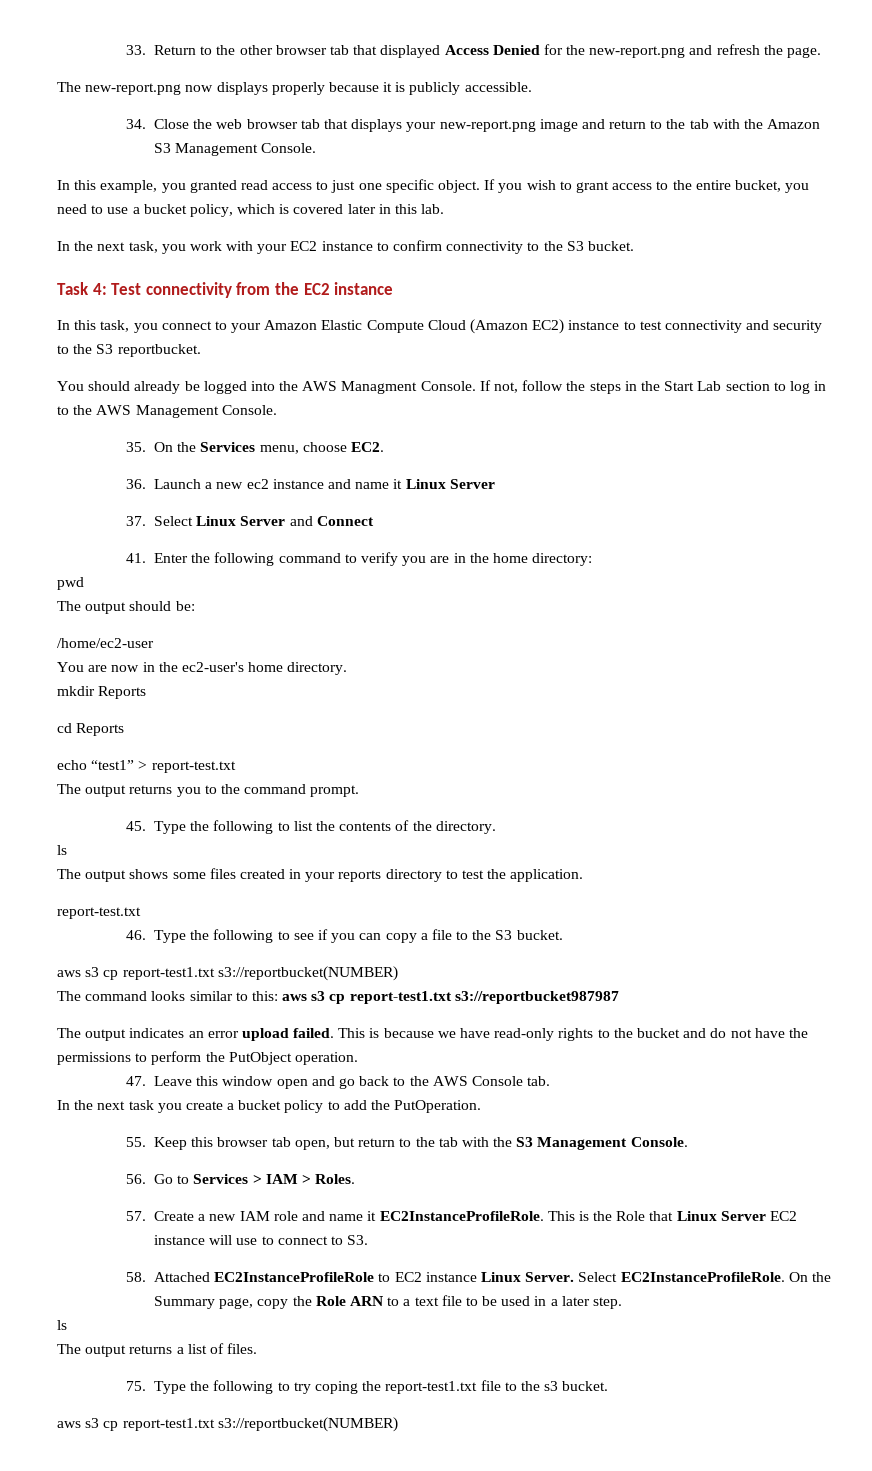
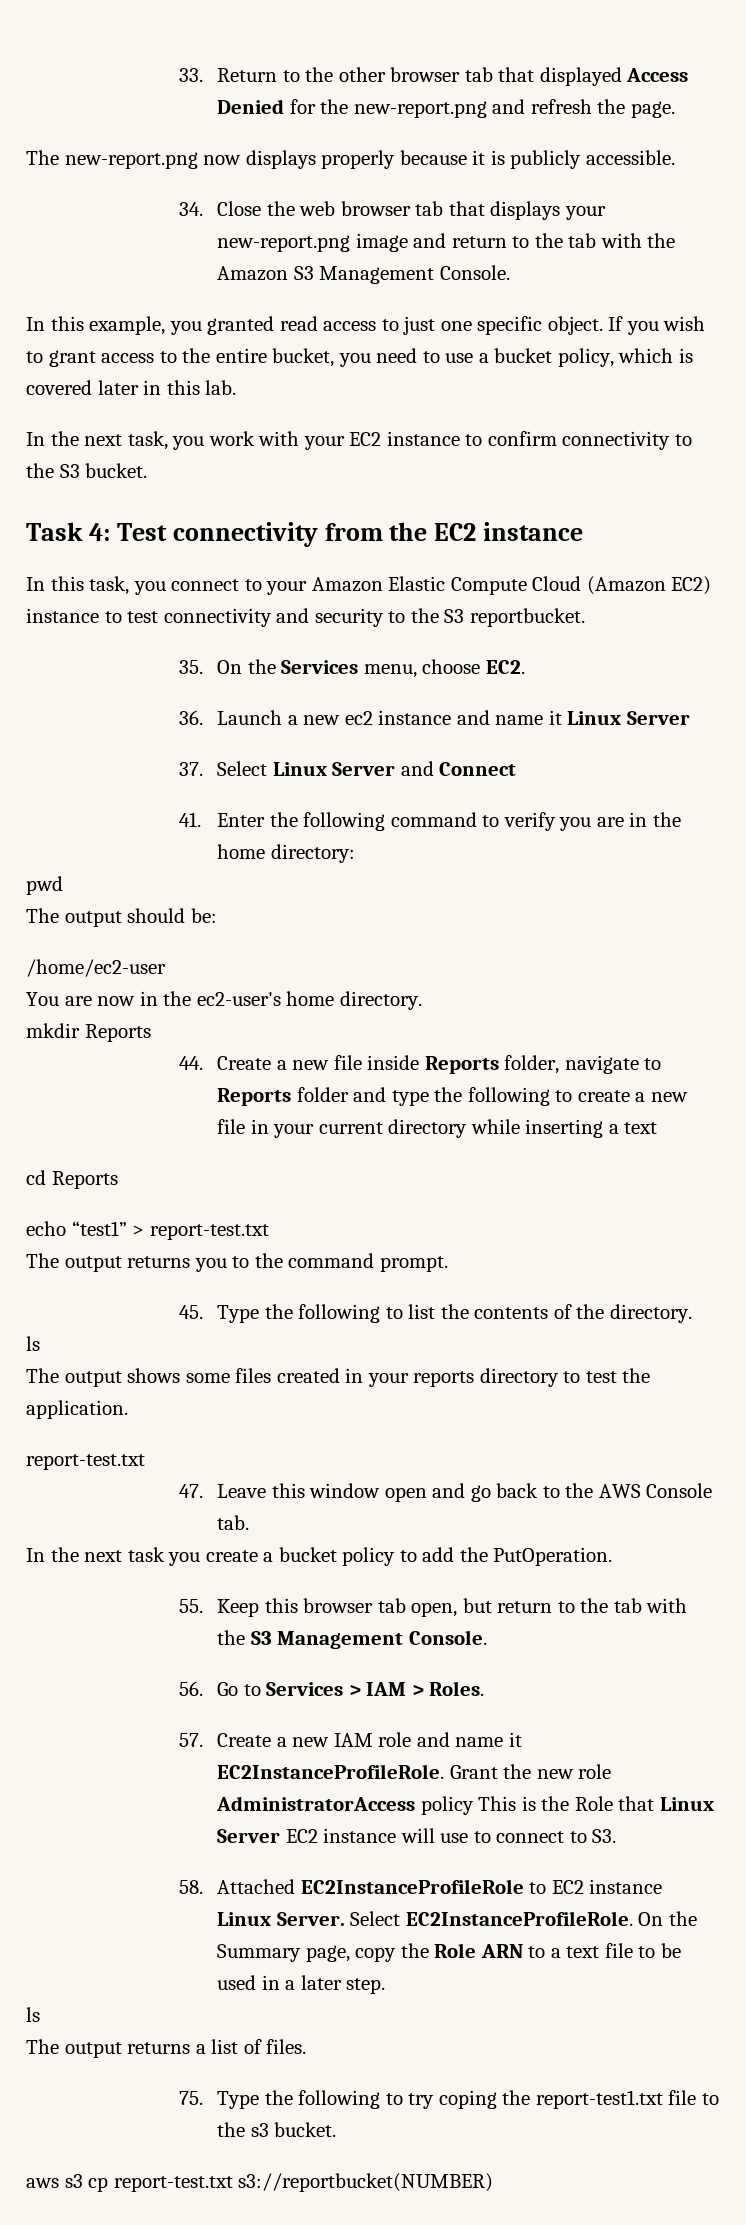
[57,380,827,394] [57,405,277,418] // You should already be logged into the AWS Managment Console. If not, follow the steps in the Start Lab section to log in to the AWS Management Console. -> (585, 617) none
(147, 692) none -> [178,1055,662,1074] [217,1087,688,1106] [217,1119,658,1138] // 44. Create a new file inside Reports folder, navigate to Reports folder and type the following to create a new file in your current directory while inserting a text
[126,929,563,943] [57,966,398,981] [57,991,619,1004] [57,1028,808,1041] [57,1051,358,1065] // 46. Type the following to see if you can copy a file to the S3 bucket. // aws s3 cp report-test1.txt s3://reportbucket(NUMBER) // The command looks similar to this: aws s3 cp report-test1.txt s3://reportbucket987987 // The output indicates an error upload failed. This is because we have read-only rights to the bucket and do not have the permissions to perform the PutObject operation. -> (145, 1462) none
(544, 1216) none -> [449,1764,612,1779] [216,1796,474,1815] Grant the new role AdministratorAccess policy
[122,1418,215,1431] report-test1.txt -> [113,2176,233,2192] report-test.txt

